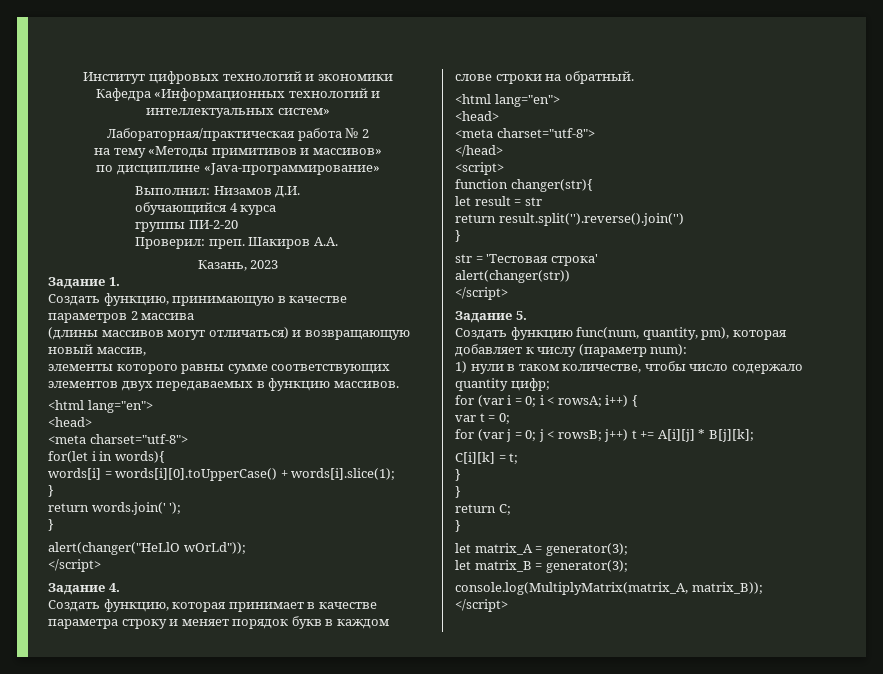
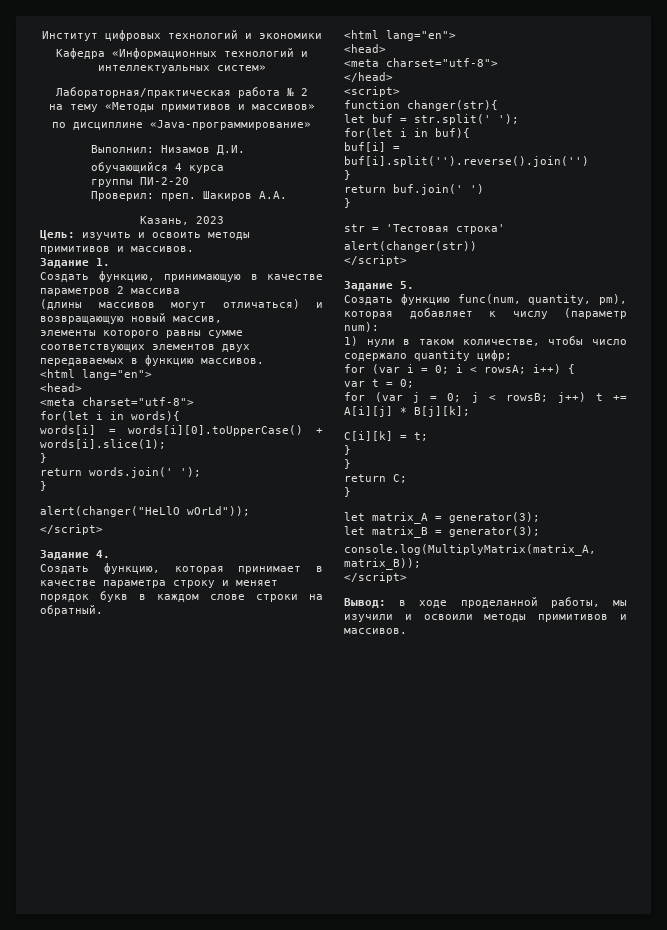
(279, 264) none -> [40,230,250,240] [40,246,194,254] // Цель: изучить и освоить методы примитивов и массивов.
[474,196,542,206] [455,213,684,226] result = str // return result.split('').reverse().join('') -> [372,114,519,125] [344,128,470,138] [344,142,400,152] [344,156,589,167] [344,170,351,180] [344,184,484,195] buf = str.split(' '); // for(let i in buf){ // buf[i] = buf[i].split('').reverse().join('') // } // return buf.join(' ')
(508, 605) none -> [344,597,627,608] [344,614,627,622] [344,628,407,634] // Вывод: в ходе проделанной работы, мы изучили и освоили методы примитивов и массивов.

